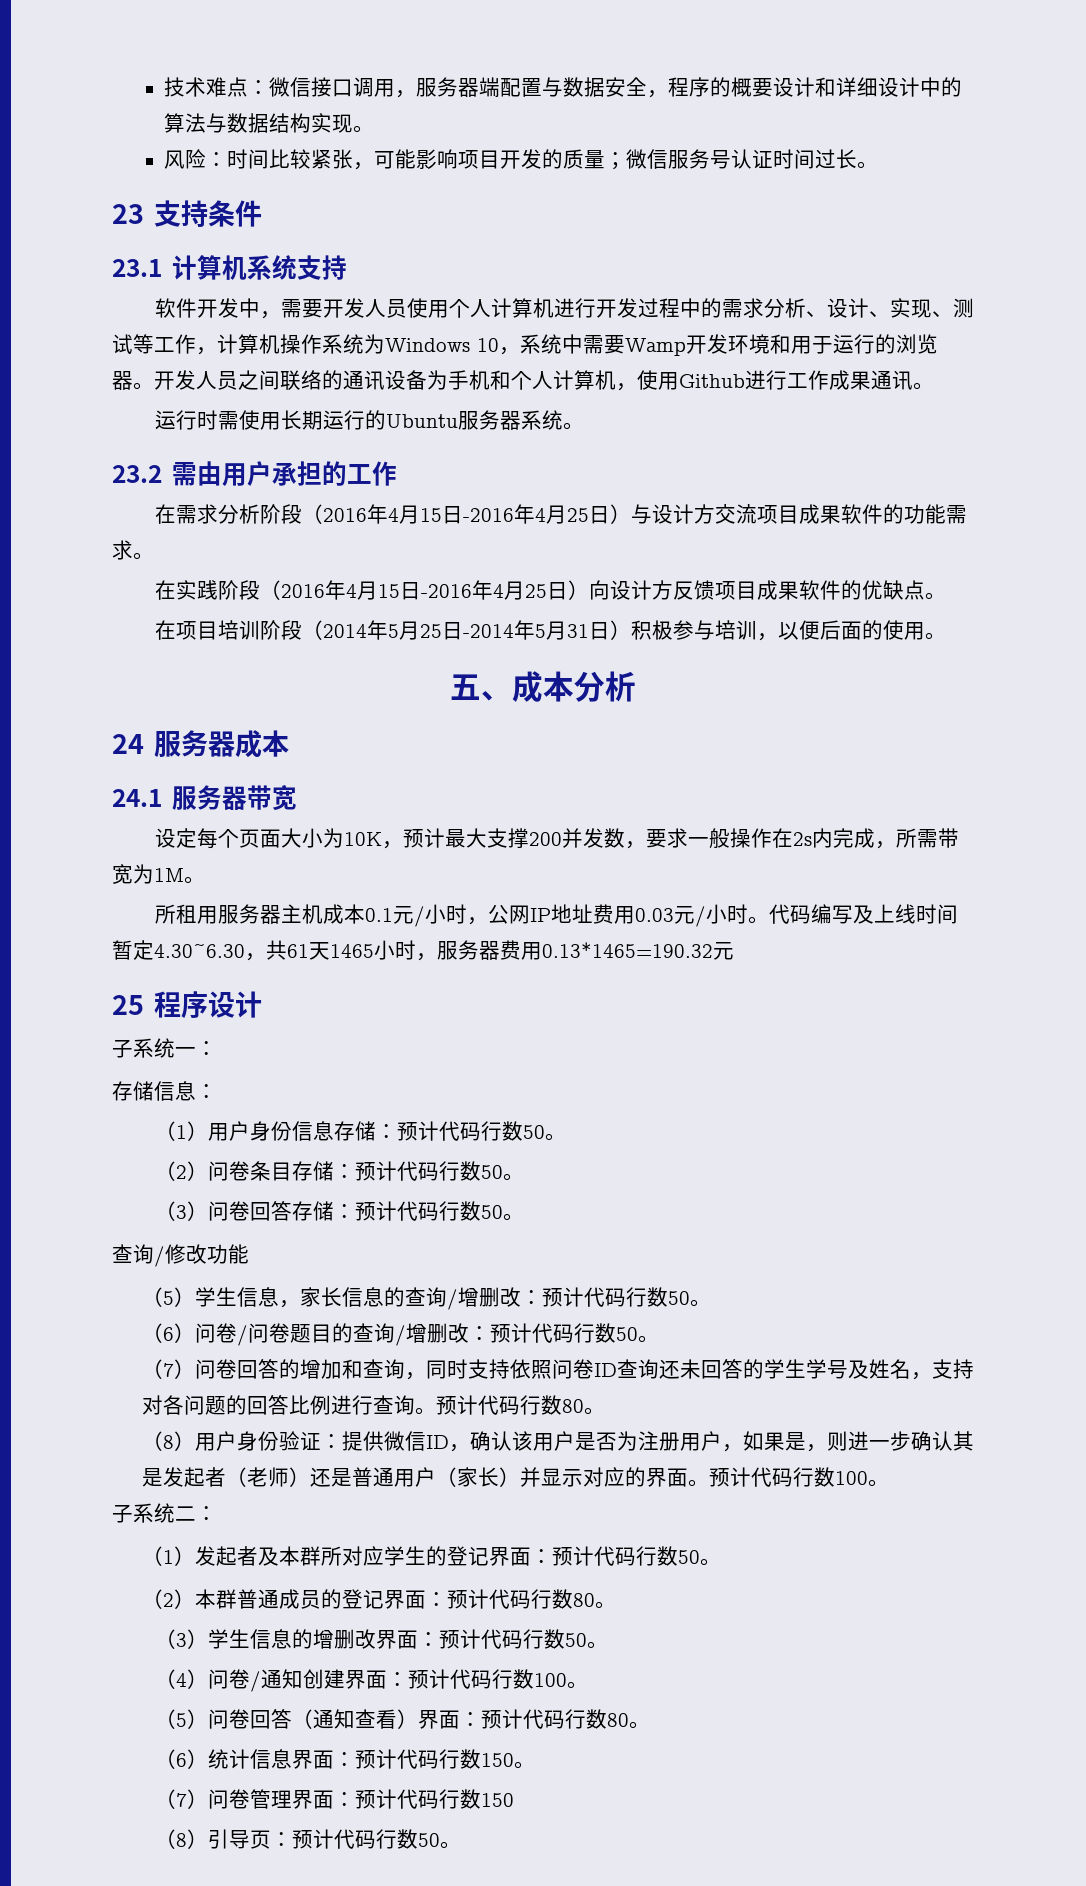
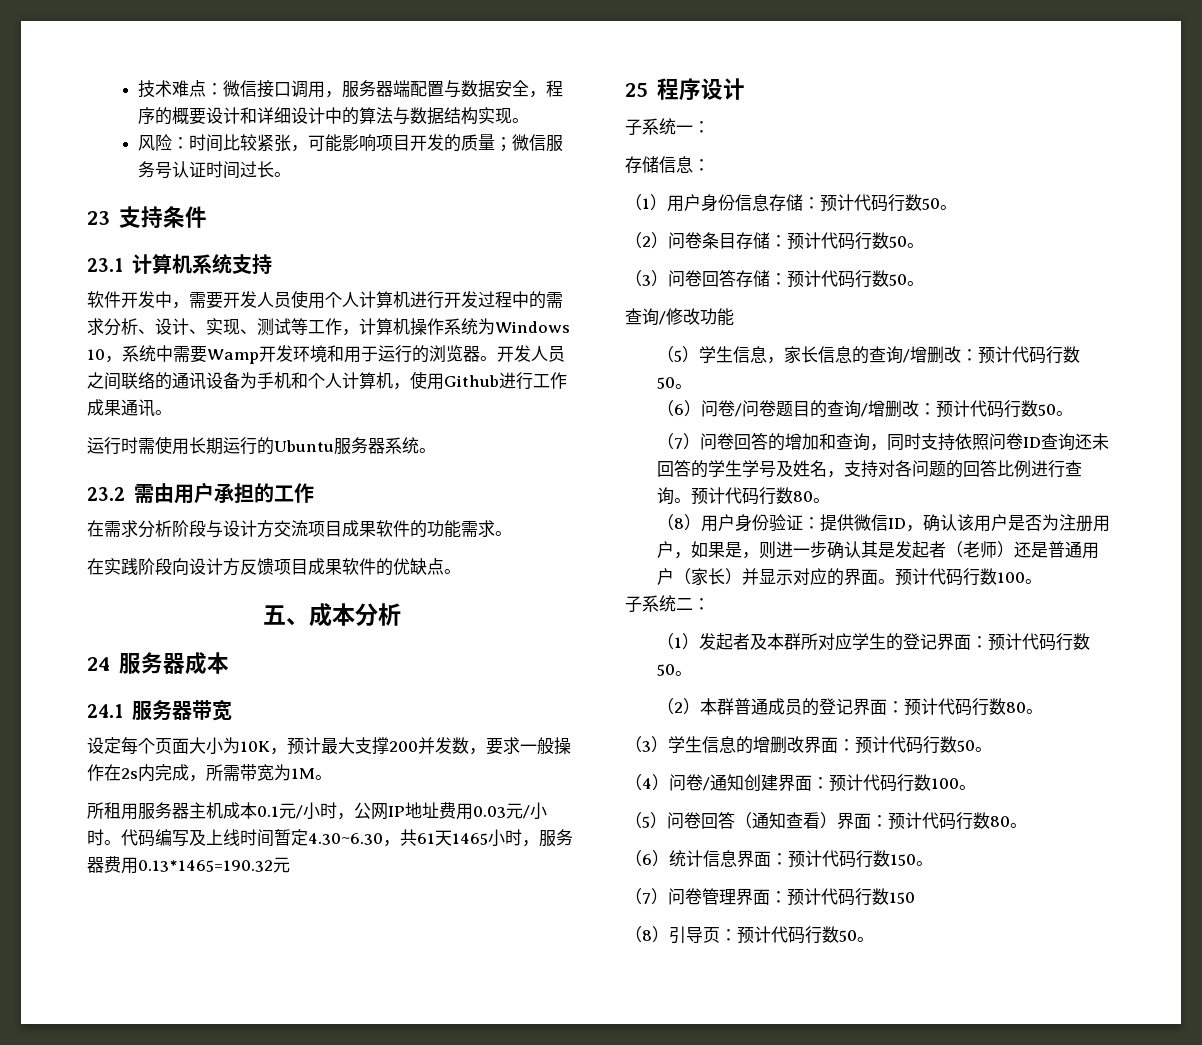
[301,504,631,524] （2016年4月15日-2016年4月25日） -> (206, 528) none
[259,580,589,600] （2016年4月15日-2016年4月25日） -> (172, 566) none
[154,620,946,641] // 在项目培训阶段（2014年5月25日-2014年5月31日）积极参与培训，以便后面的使用。 -> (461, 571) none

